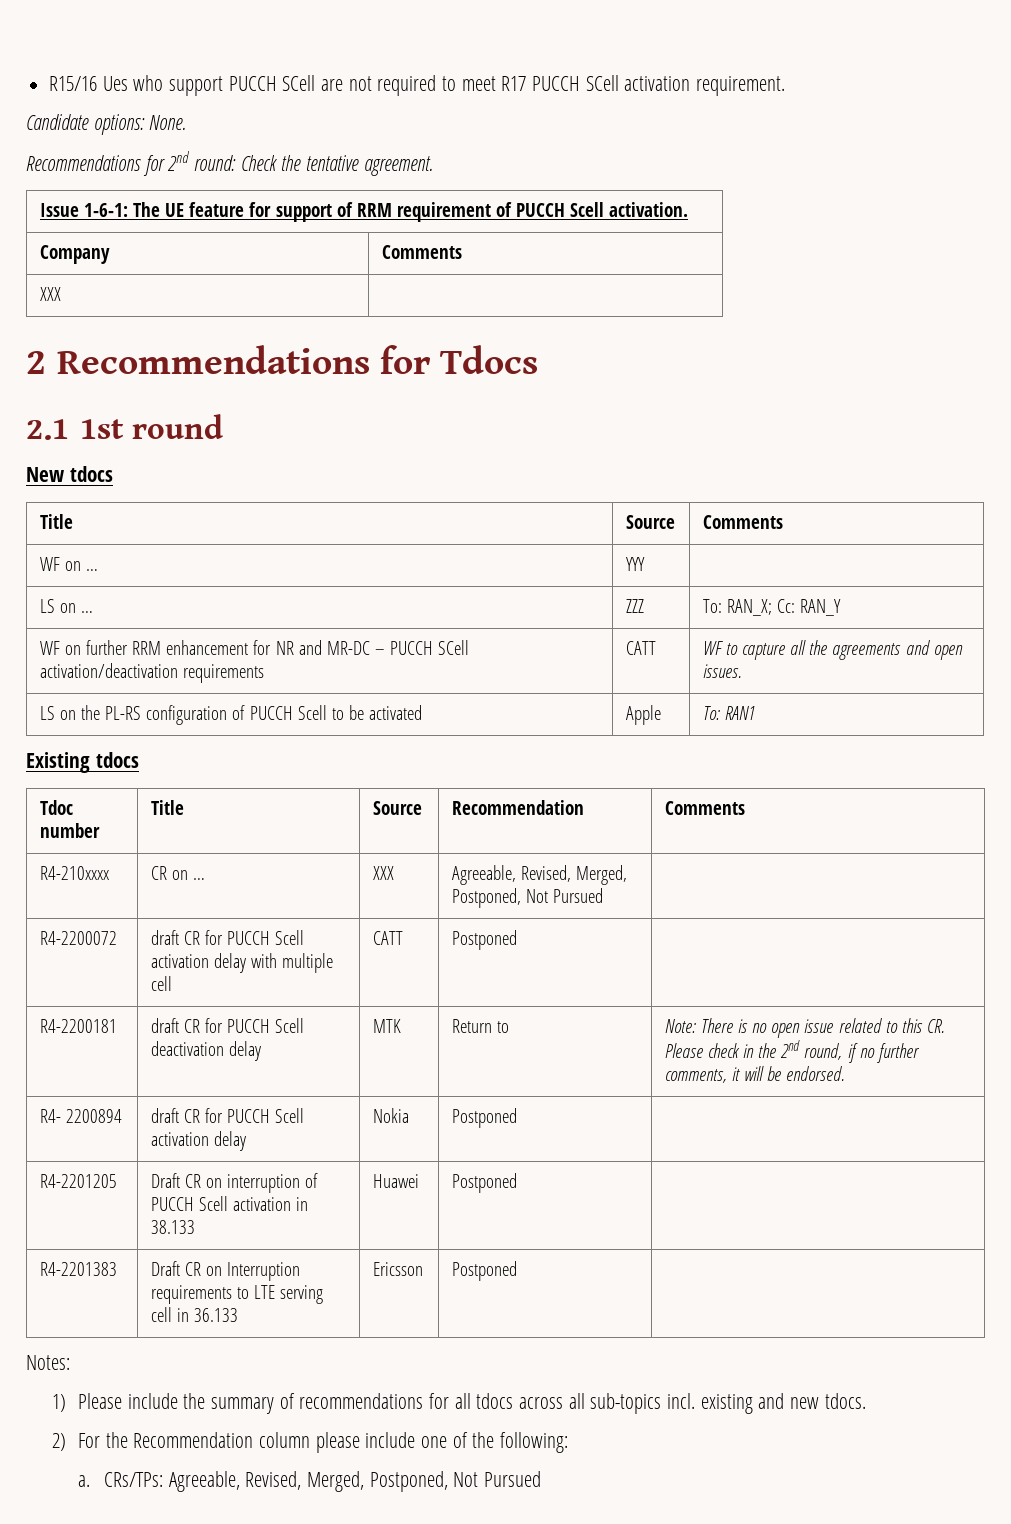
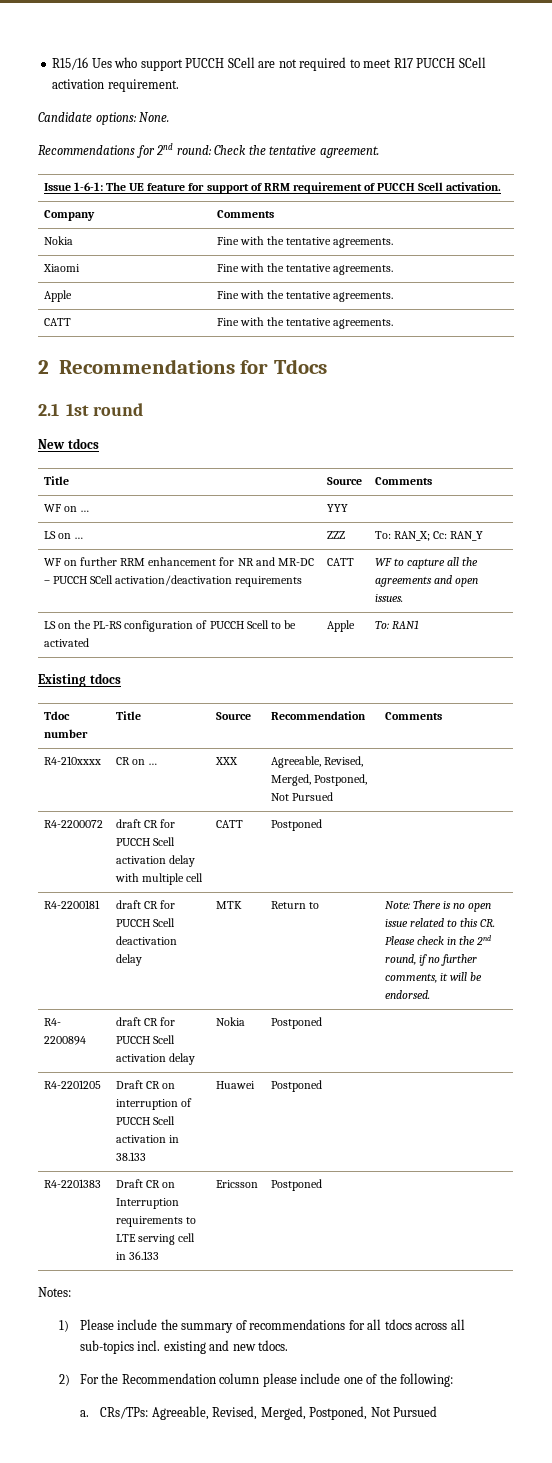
[39,287,61,301] XXX | -> [43,236,73,245] [216,236,394,248] [42,264,80,272] [216,263,394,275] [43,290,72,302] [216,290,394,302] [43,318,71,326] [216,317,394,329] Nokia | Fine with the tentative agreements. // Xiaomi | Fine with the tentative agreements. // Apple | Fine with the tentative agreements. // CATT | Fine with the tentative agreements.

